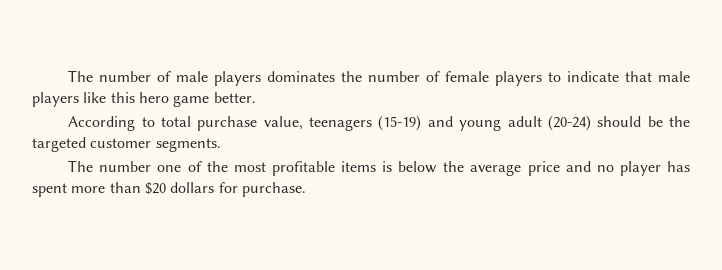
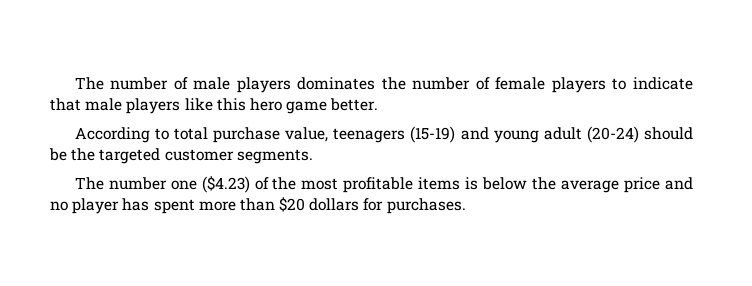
(182, 168) none -> [201,176,250,193] ($4.23)
[241,182,306,197] purchase. -> [386,198,466,214] purchases.

